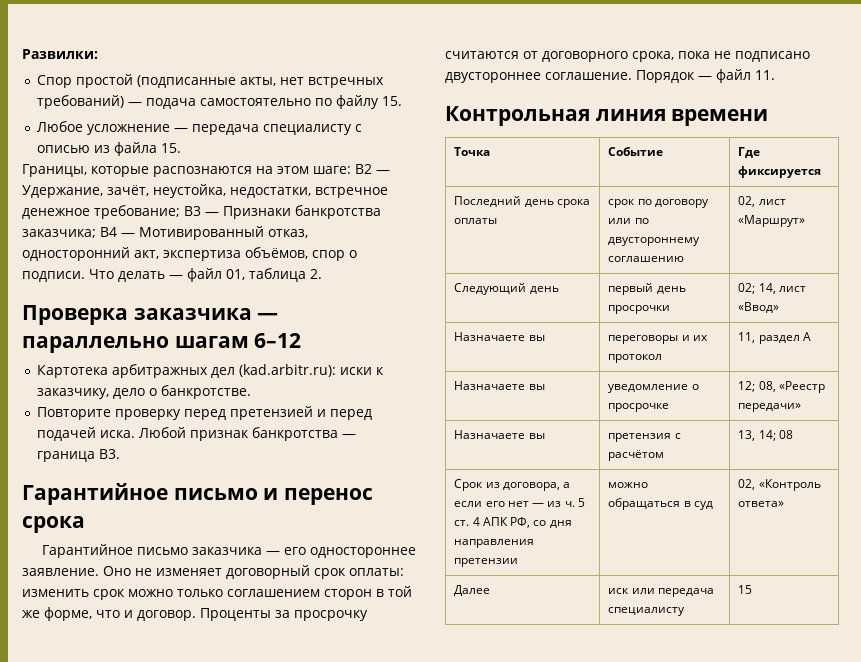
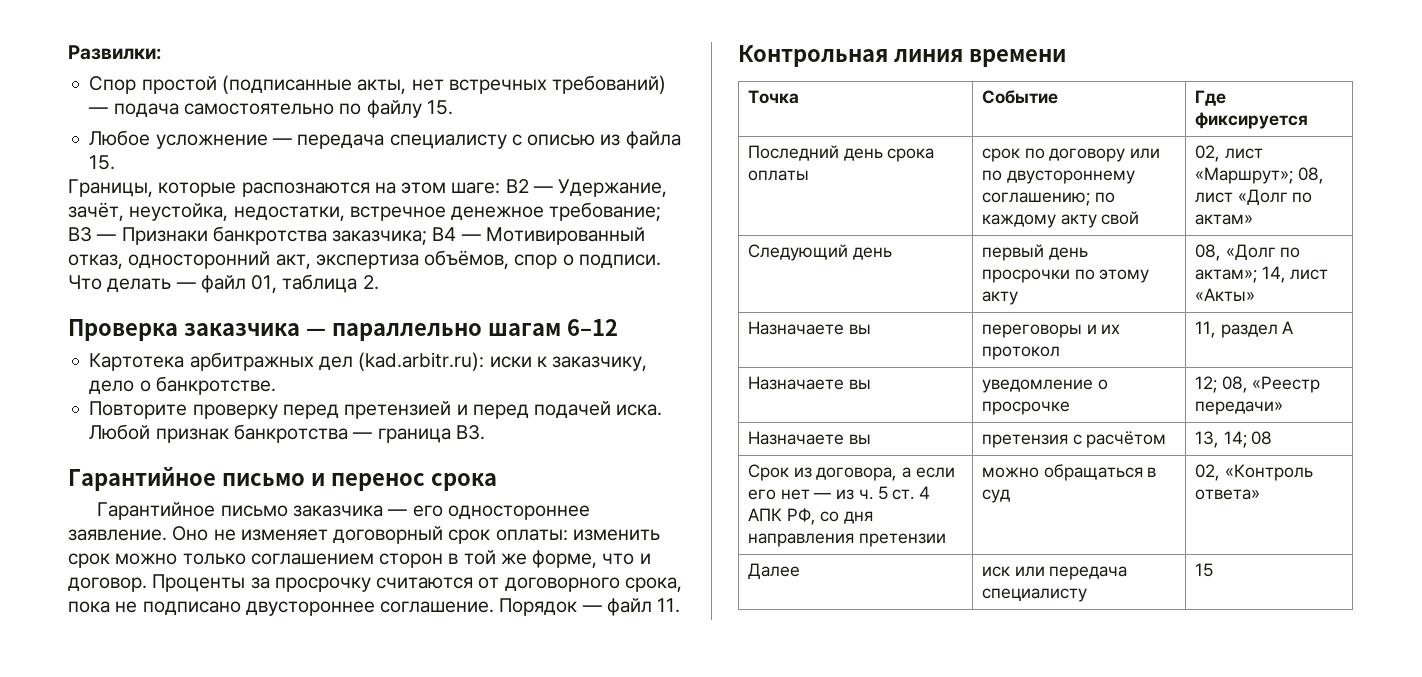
[608,256,685,262] [738,196,786,207] [738,215,806,227] соглашению | 02, лист «Маршрут» -> [981,192,1115,206] [981,211,1140,228] [1194,145,1263,162] [1194,167,1324,184] [1194,189,1313,205] [1194,214,1253,225] соглашению; по каждому акту свой | 02, лист «Маршрут»; 08, лист «Долг по актам»
[738,283,756,294] | 02; -> [1074,269,1150,283] [981,291,1018,305] [1194,244,1301,261] [1194,269,1257,283] по этому акту | 08, «Долг по актам»;
[738,302,780,313] «Ввод» -> [1194,288,1255,301] «Акты»

